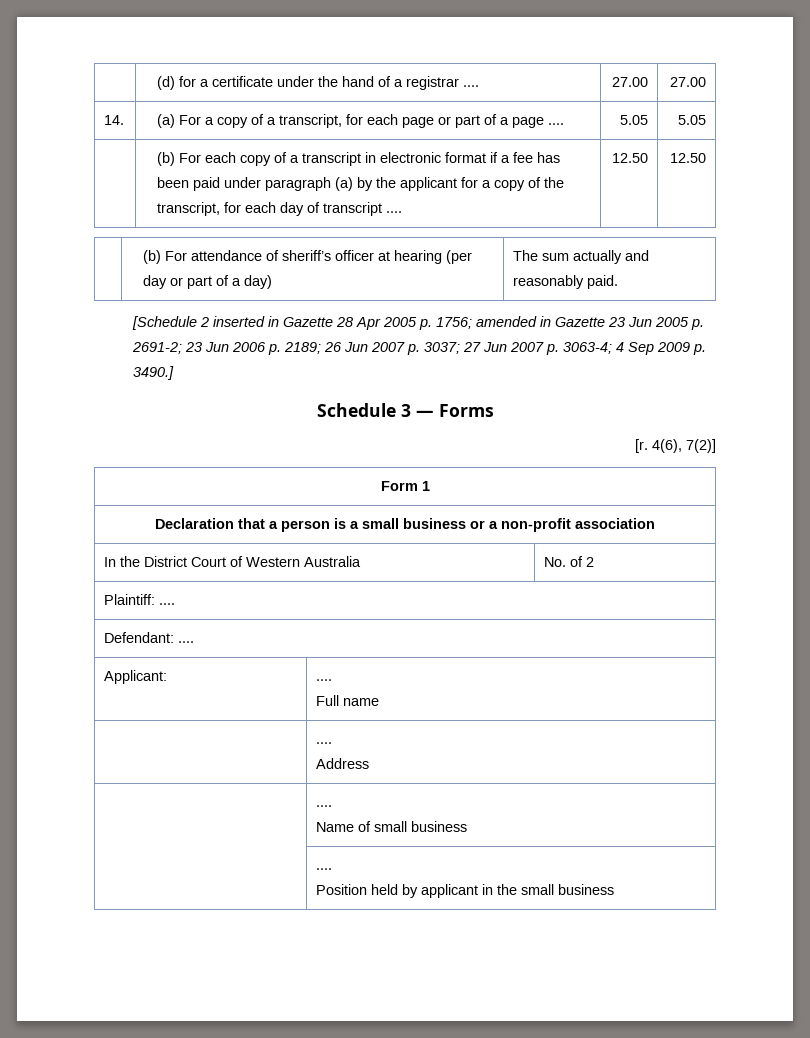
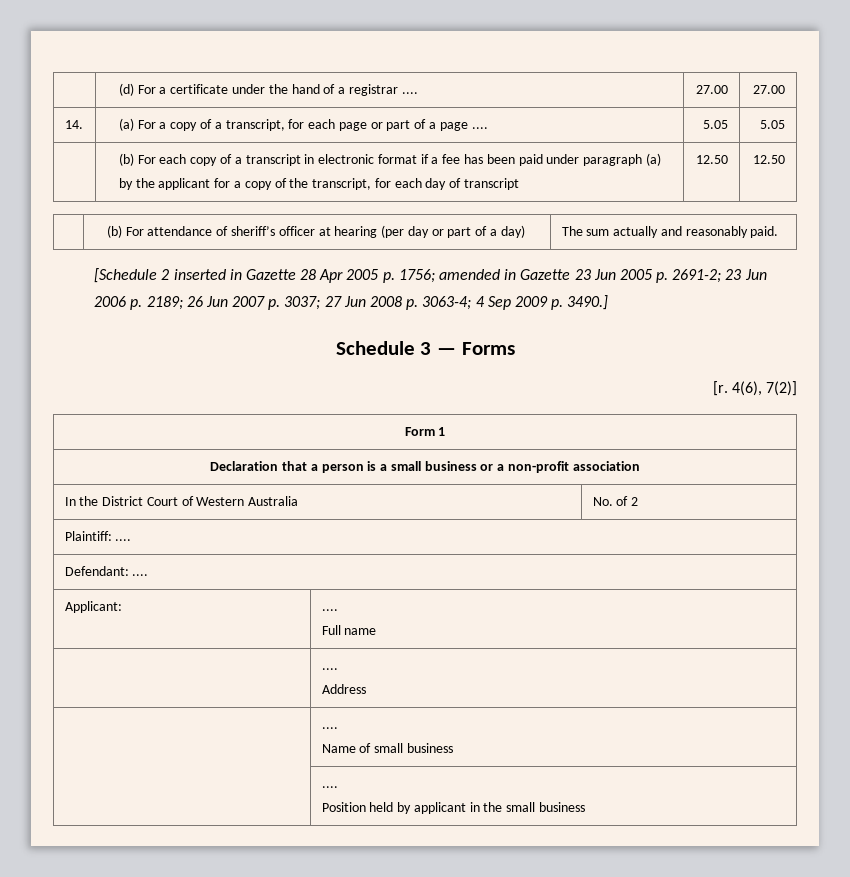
[178,76,196,87] for -> [137,85,156,94] For
[385,211,402,213] .... -> (520, 184) none
[509,342,544,352] 2007 -> [369,296,402,307] 2008

